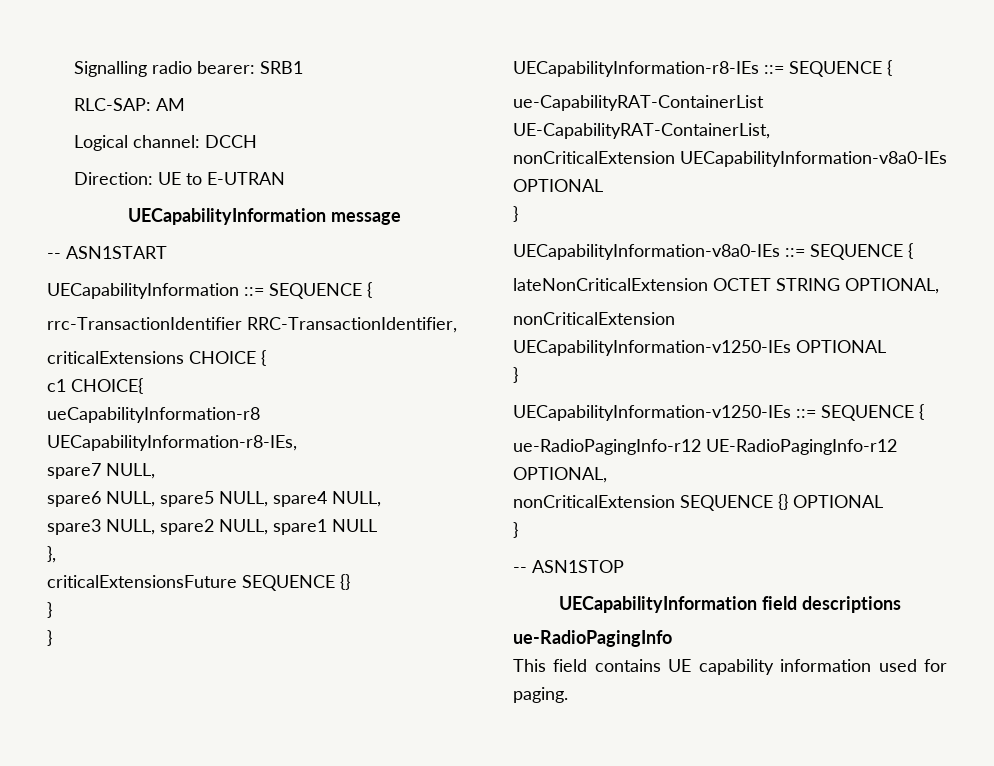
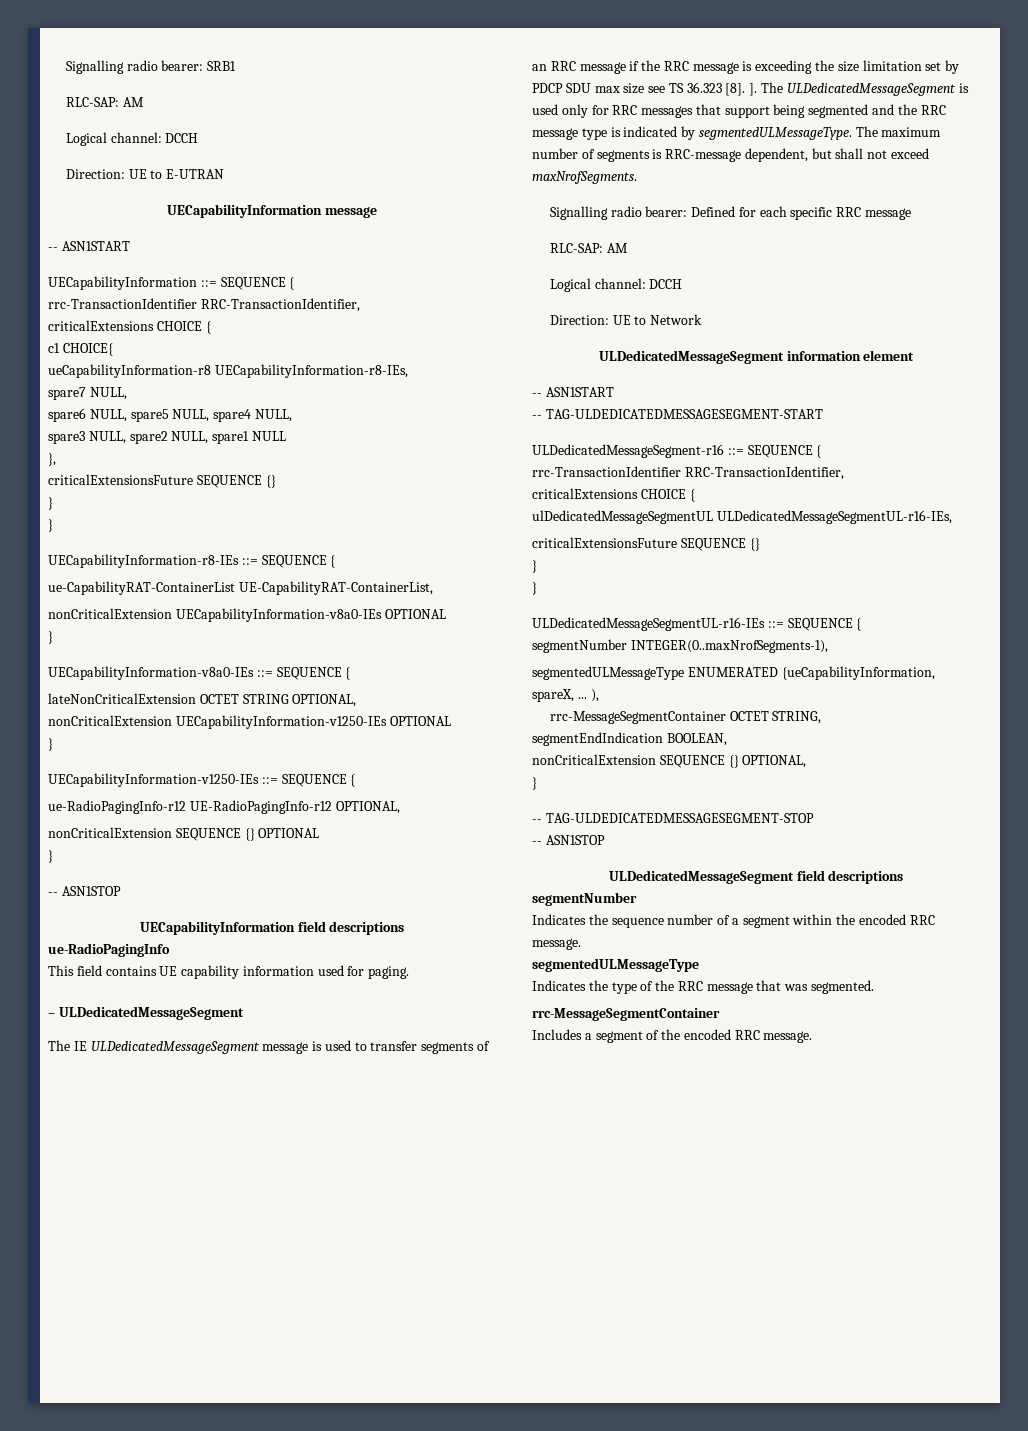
(568, 695) none -> [48,1006,244,1020] [48,1040,491,1054] [532,60,960,74] [532,82,969,96] [532,104,946,118] [532,126,942,140] [532,148,930,162] [532,171,637,184] [549,206,912,220] [549,243,628,253] [549,278,683,292] [549,314,703,325] [598,350,915,364] [532,387,614,397] [532,409,823,419] [532,444,822,458] [532,466,844,480] [532,488,695,502] [532,510,952,524] [532,537,760,551] [532,560,537,573] [532,582,537,595] [532,617,862,631] [532,639,828,653] [532,666,935,680] [532,689,599,702] [549,711,822,724] [532,732,727,746] [532,754,807,768] [532,777,537,790] [532,813,814,823] [532,835,605,845] [608,870,904,884] [532,892,637,906] [532,914,935,928] [532,938,581,950] [532,958,699,972] [532,980,875,994] [532,1008,720,1021] [532,1029,813,1043] // – ULDedicatedMessageSegment // The IE ULDedicatedMessageSegment message is used to transfer segments of an RRC message if the RRC message is exceeding the size limitation set by PDCP SDU max size see TS 36.323 [8]. ]. The ULDedicatedMessageSegment is used only for RRC messages that support being segmented and the RRC message type is indicated by segmentedULMessageType. The maximum number of segments is RRC-message dependent, but shall not exceed maxNrofSegments. // Signalling radio bearer: Defined for each specific RRC message // RLC-SAP: AM // Logical channel: DCCH // Direction: UE to Network // ULDedicatedMessageSegment information element // -- ASN1START // -- TAG-ULDEDICATEDMESSAGESEGMENT-START // ULDedicatedMessageSegment-r16 ::= SEQUENCE { // rrc-TransactionIdentifier RRC-TransactionIdentifier, // criticalExtensions CHOICE { // ulDedicatedMessageSegmentUL ULDedicatedMessageSegmentUL-r16-IEs, // criticalExtensionsFuture SEQUENCE {} // } // } // ULDedicatedMessageSegmentUL-r16-IEs ::= SEQUENCE { // segmentNumber INTEGER(0..maxNrofSegments-1), // segmentedULMessageType ENUMERATED {ueCapabilityInformation, spareX, ... ), // rrc-MessageSegmentContainer OCTET STRING, // segmentEndIndication BOOLEAN, // nonCriticalExtension SEQUENCE {} OPTIONAL, // } // -- TAG-ULDEDICATEDMESSAGESEGMENT-STOP // -- ASN1STOP // ULDedicatedMessageSegment field descriptions // segmentNumber // Indicates the sequence number of a segment within the encoded RRC message. // segmentedULMessageType // Indicates the type of the RRC message that was segmented. // rrc-MessageSegmentContainer // Includes a segment of the encoded RRC message.

